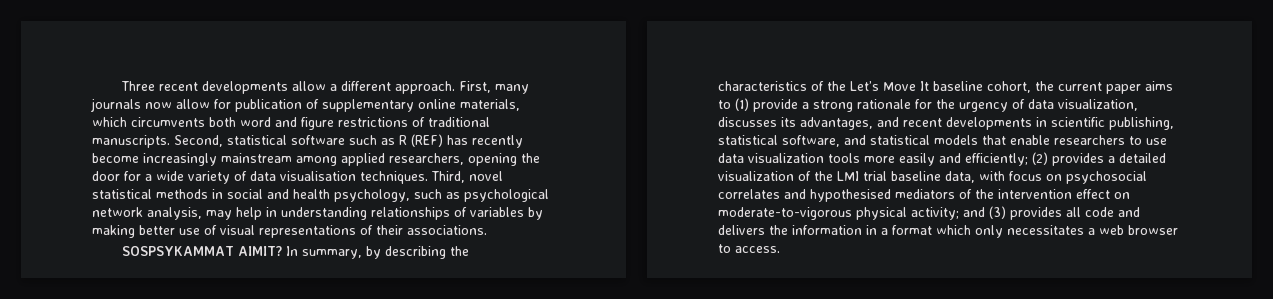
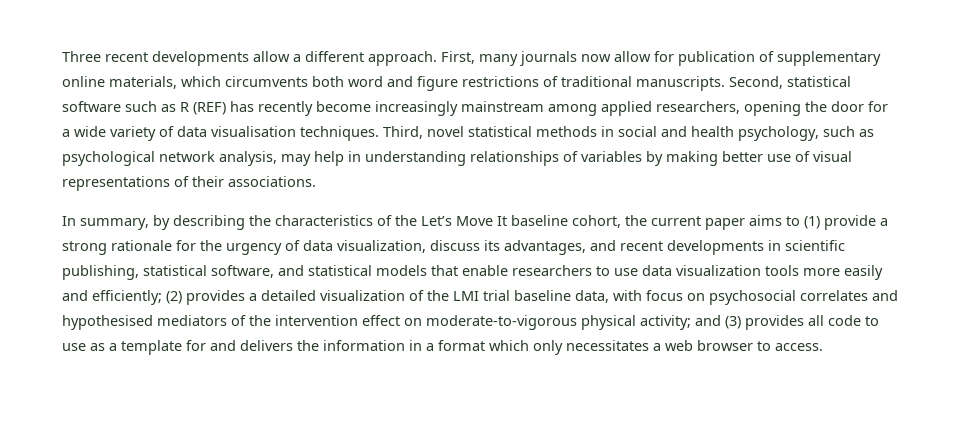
[122,246,283,256] SOSPSYKAMMAT AIMIT? -> (316, 181) none
[718,117,777,127] discusses -> [430,240,480,251] discuss
(1114, 212) none -> [865,316,879,326] [62,340,206,355] to use as a template for

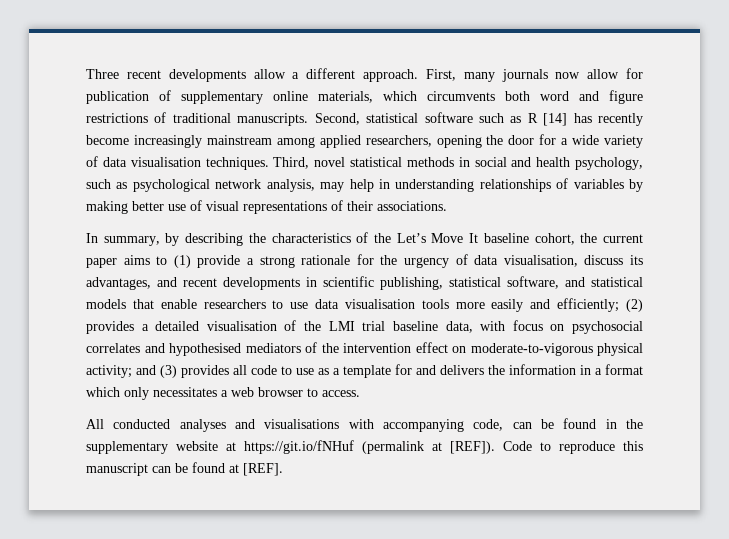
[193,102,226,115] (REF) -> [543,113,568,126] [14]
[337,240,426,253] visualization, -> [503,255,578,267] visualisation,
[676,265,761,276] visualization -> [344,299,415,309] visualisation
[320,290,405,301] visualization -> [206,321,277,331] visualisation
(823, 347) none -> [86,418,643,432] [86,440,643,454] [86,462,283,476] // All conducted analyses and visualisations with accompanying code, can be found in the supplementary website at https://git.io/fNHuf (permalink at [REF]). Code to reproduce this manuscript can be found at [REF].

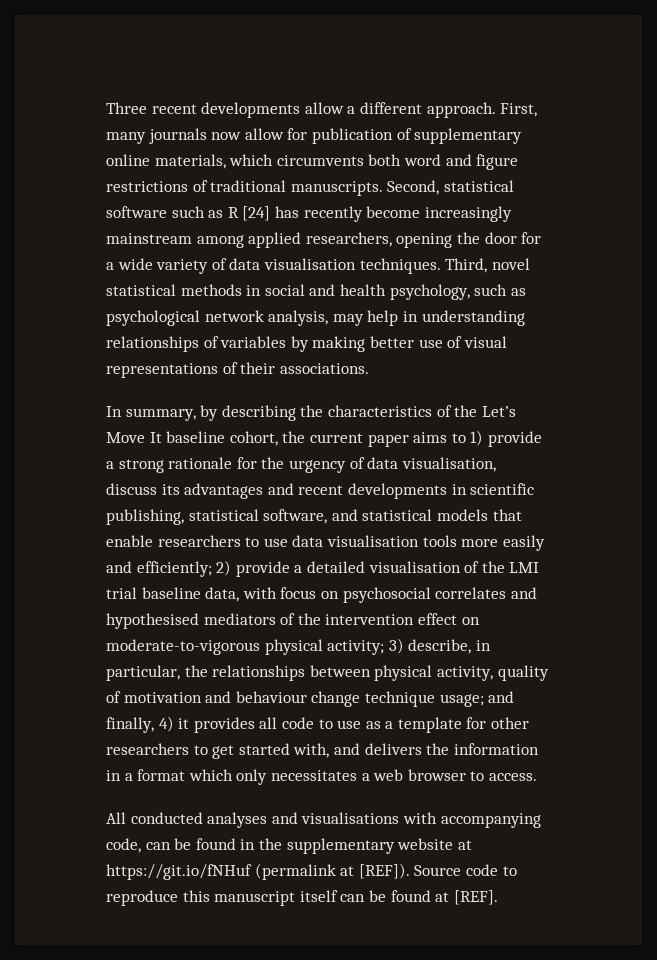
[543,113,568,126] [14] -> [242,206,271,221] [24]
[173,255,191,268] (1) -> [470,430,484,446] 1)
[86,277,151,290] advantages, -> [184,483,264,499] advantages
[626,299,643,312] [86,321,134,334] (2) provides -> [216,560,290,577] 2) provide
[136,365,177,378] and (3) -> [388,638,491,654] [106,665,549,681] [106,691,515,707] [106,716,190,733] 3) describe, in particular, the relationships between physical activity, quality of motivation and behaviour change technique usage; and finally, 4) it
(412, 369) none -> [491,717,530,729] [106,743,330,759] other researchers to get started with,
[503,441,532,451] Code -> [414,864,498,876] Source code
(148, 469) none -> [299,890,338,902] itself

